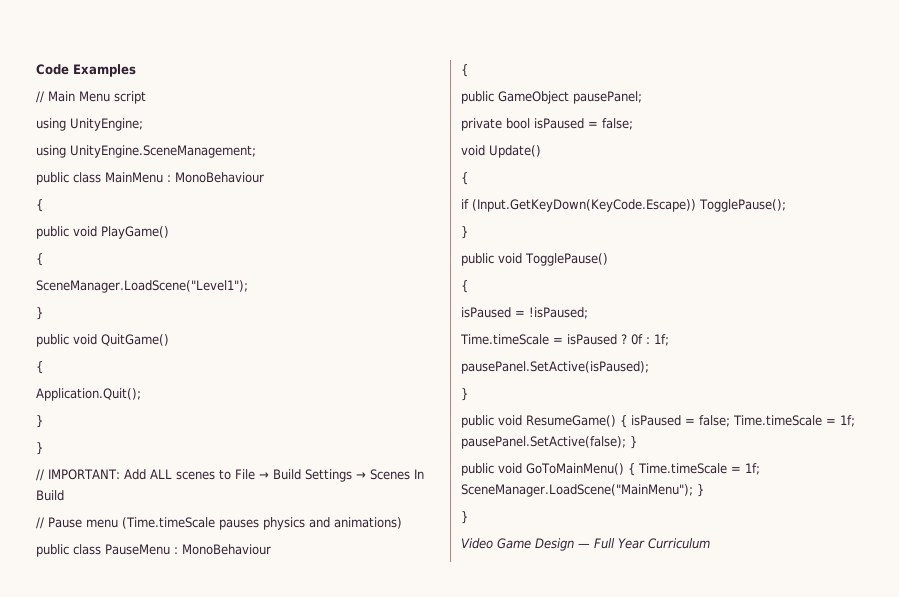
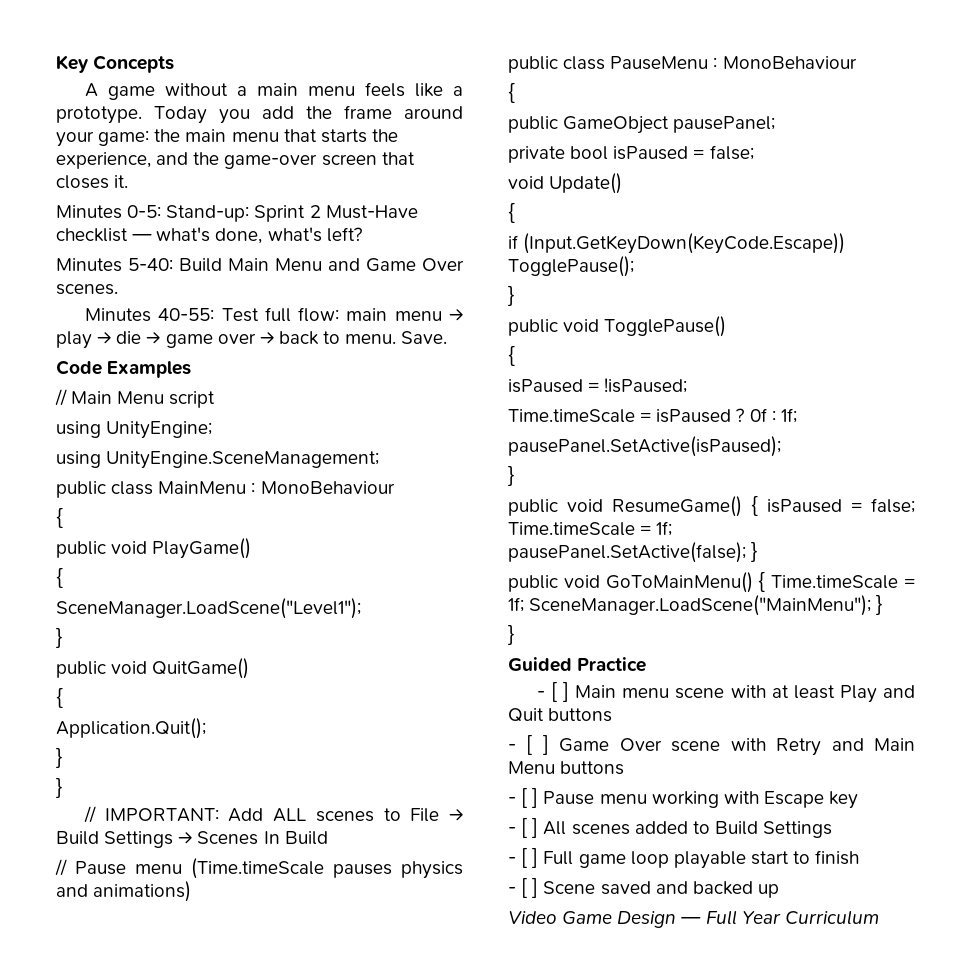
(36, 69) none -> [56,55,175,73] [84,82,463,100] [56,105,463,124] [56,129,398,147] [56,152,415,169] [56,175,129,189] [56,205,418,222] [56,227,362,244] [56,258,464,272] [56,284,118,295] [84,307,463,322] [56,331,448,349] Key Concepts // A game without a main menu feels like a prototype. Today you add the frame around your game: the main menu that starts the experience, and the game-over screen that closes it. // Minutes 0-5: Stand-up: Sprint 2 Must-Have checklist — what's done, what's left? // Minutes 5-40: Build Main Menu and Game Over scenes. // Minutes 40-55: Test full flow: main menu → play → die → game over → back to menu. Save. //
(468, 517) none -> [508,657,647,672] [536,682,915,703] [508,708,613,722] [508,735,915,756] [508,761,625,775] [508,788,859,809] [508,818,833,838] [508,848,860,869] [508,878,779,898] // Guided Practice // - [ ] Main menu scene with at least Play and Quit buttons // - [ ] Game Over scene with Retry and Main Menu buttons // - [ ] Pause menu working with Escape key // - [ ] All scenes added to Build Settings // - [ ] Full game loop playable start to finish // - [ ] Scene saved and backed up

